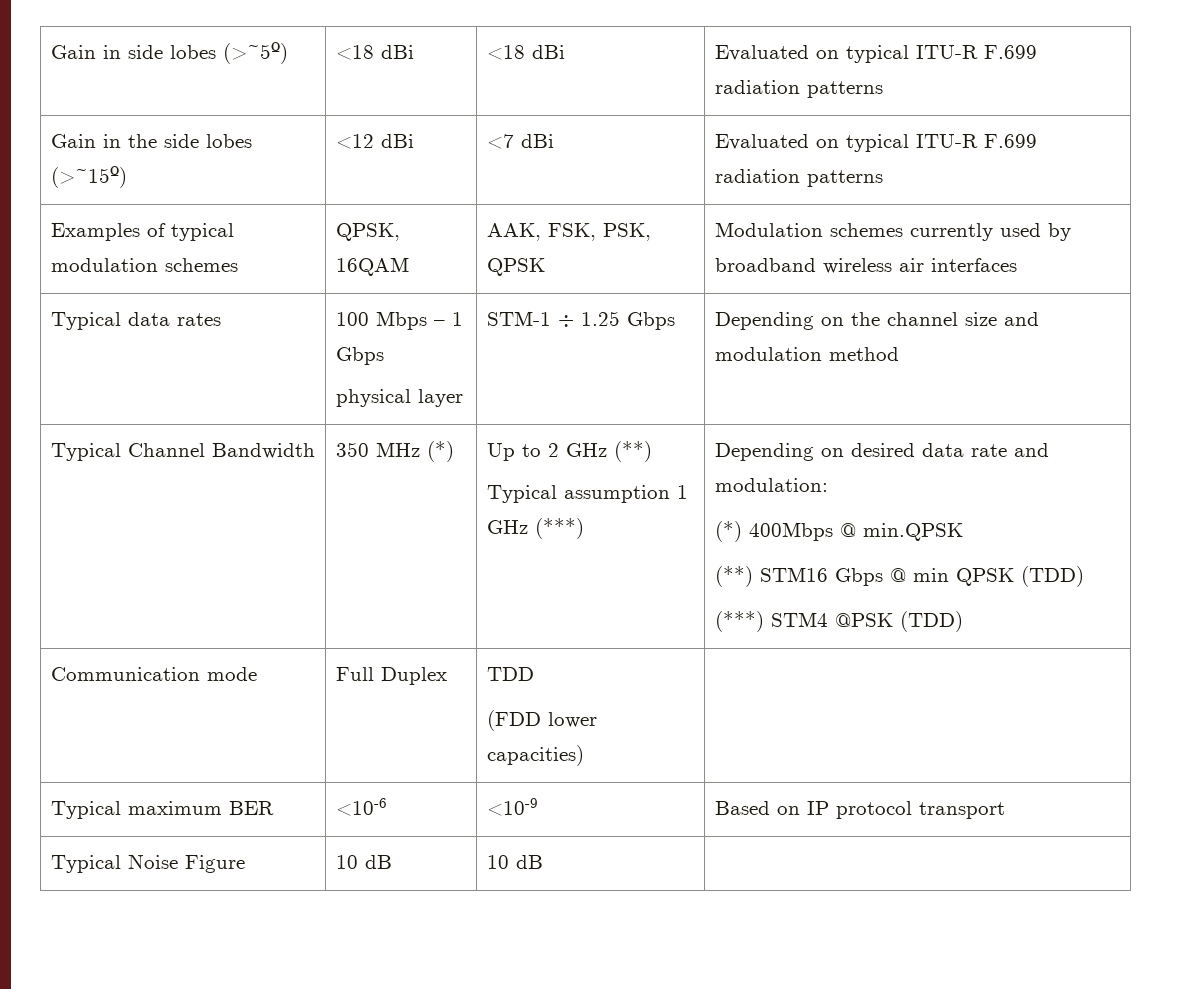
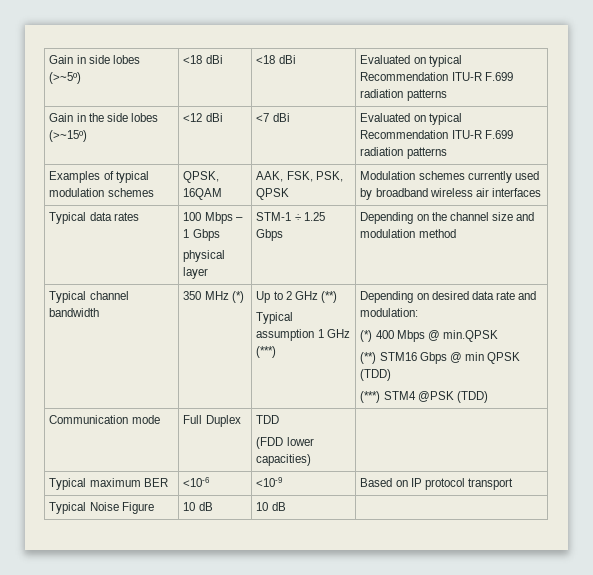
(909, 54) none -> [360,72,449,81] Recommendation
(909, 143) none -> [360,130,449,139] Recommendation
[127,443,315,459] Channel Bandwidth -> [89,291,129,300] [49,308,100,317] channel bandwidth
[748,522,833,541] 400Mbps -> [375,330,425,342] 400 Mbps

